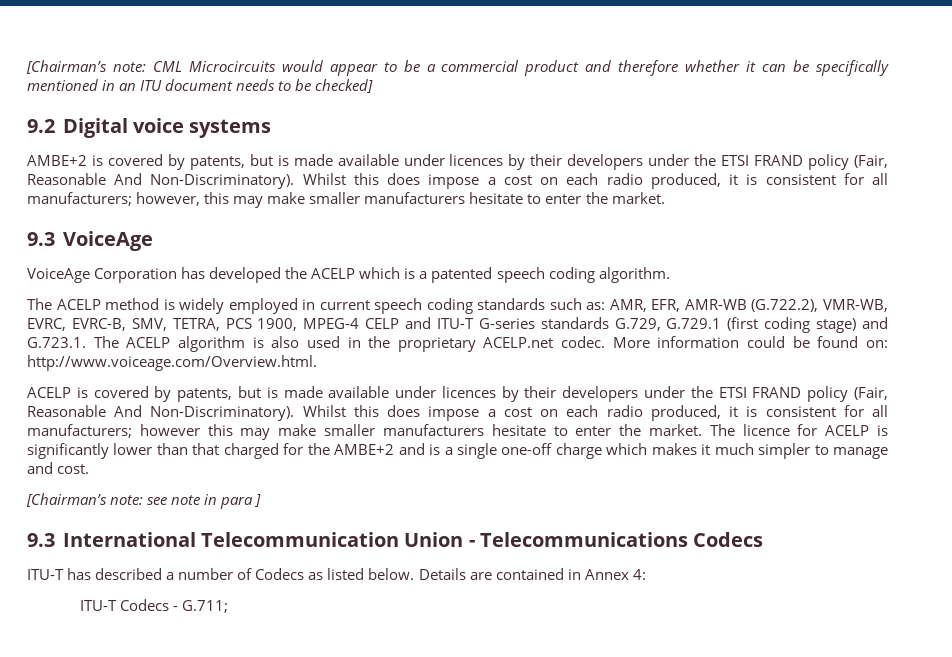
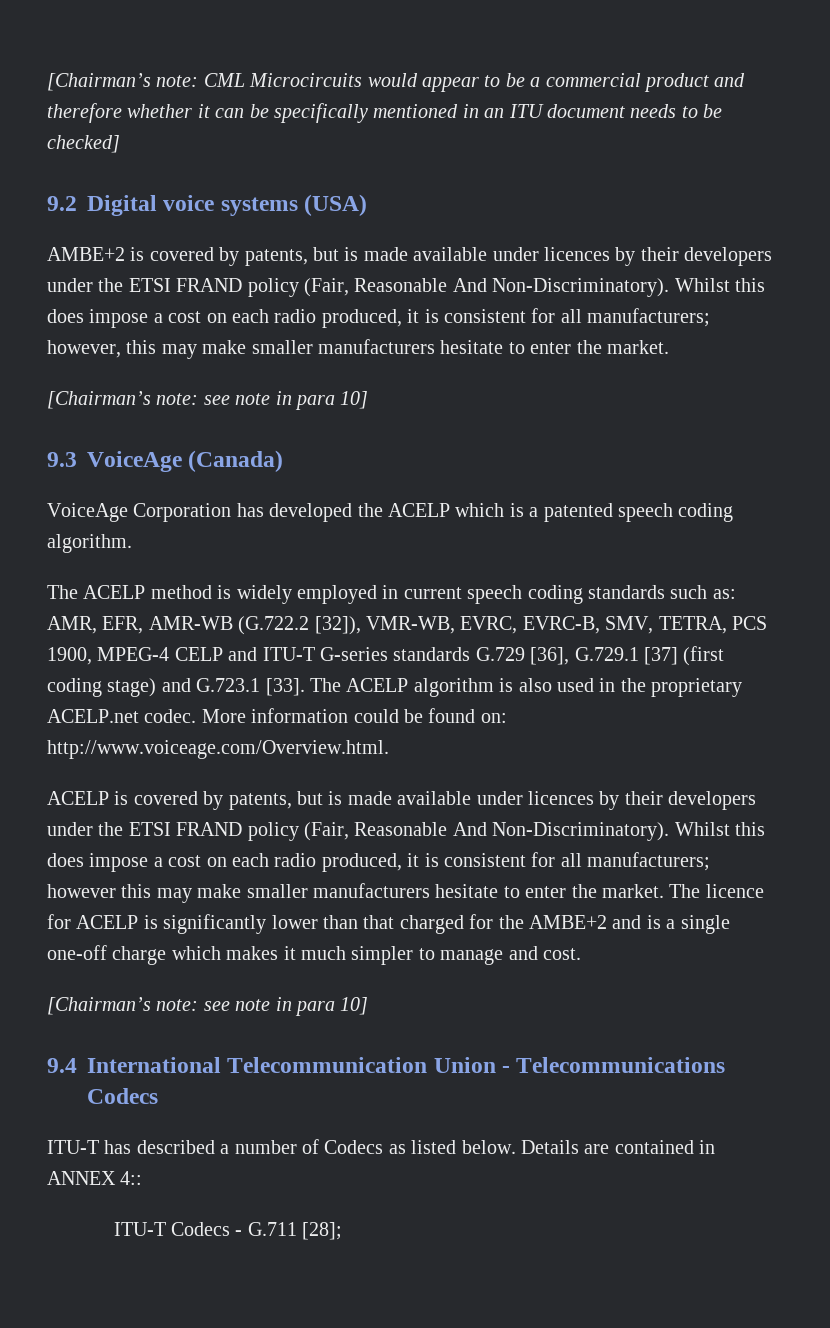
(272, 128) none -> [304,194,368,216] (USA)
(665, 198) none -> [47,391,369,410] // [Chairman’s note: see note in para 10]
(153, 241) none -> [188,450,284,472] (Canada)
[751,299,819,312] (G.722.2), -> [238,616,361,635] (G.722.2 [32]),
[614,318,722,331] G.729, G.729.1 -> [475,647,678,665] G.729 [36], G.729.1 [37]
[27,337,86,348] G.723.1. -> [196,678,305,696] G.723.1 [33].
[254,494,262,507] [27,533,55,547] ] // 9.3 -> [340,997,369,1015] [47,1058,77,1073] 10] // 9.4
[584,569,646,580] Annex 4: -> [47,1171,143,1185] ANNEX 4::
[182,600,229,613] G.711; -> [247,1222,343,1240] G.711 [28];

